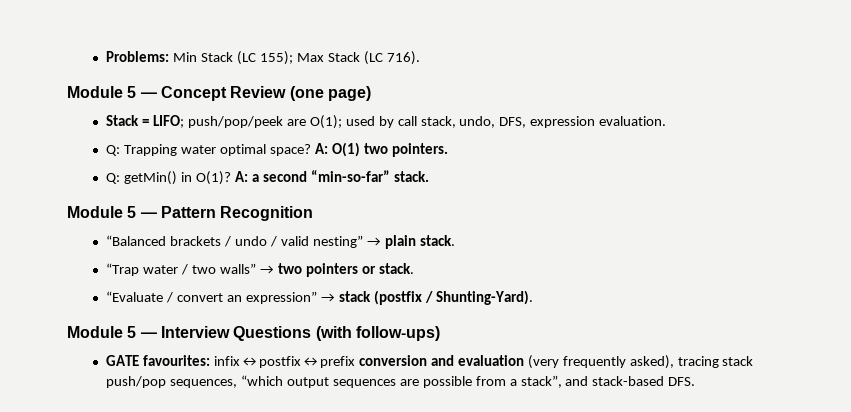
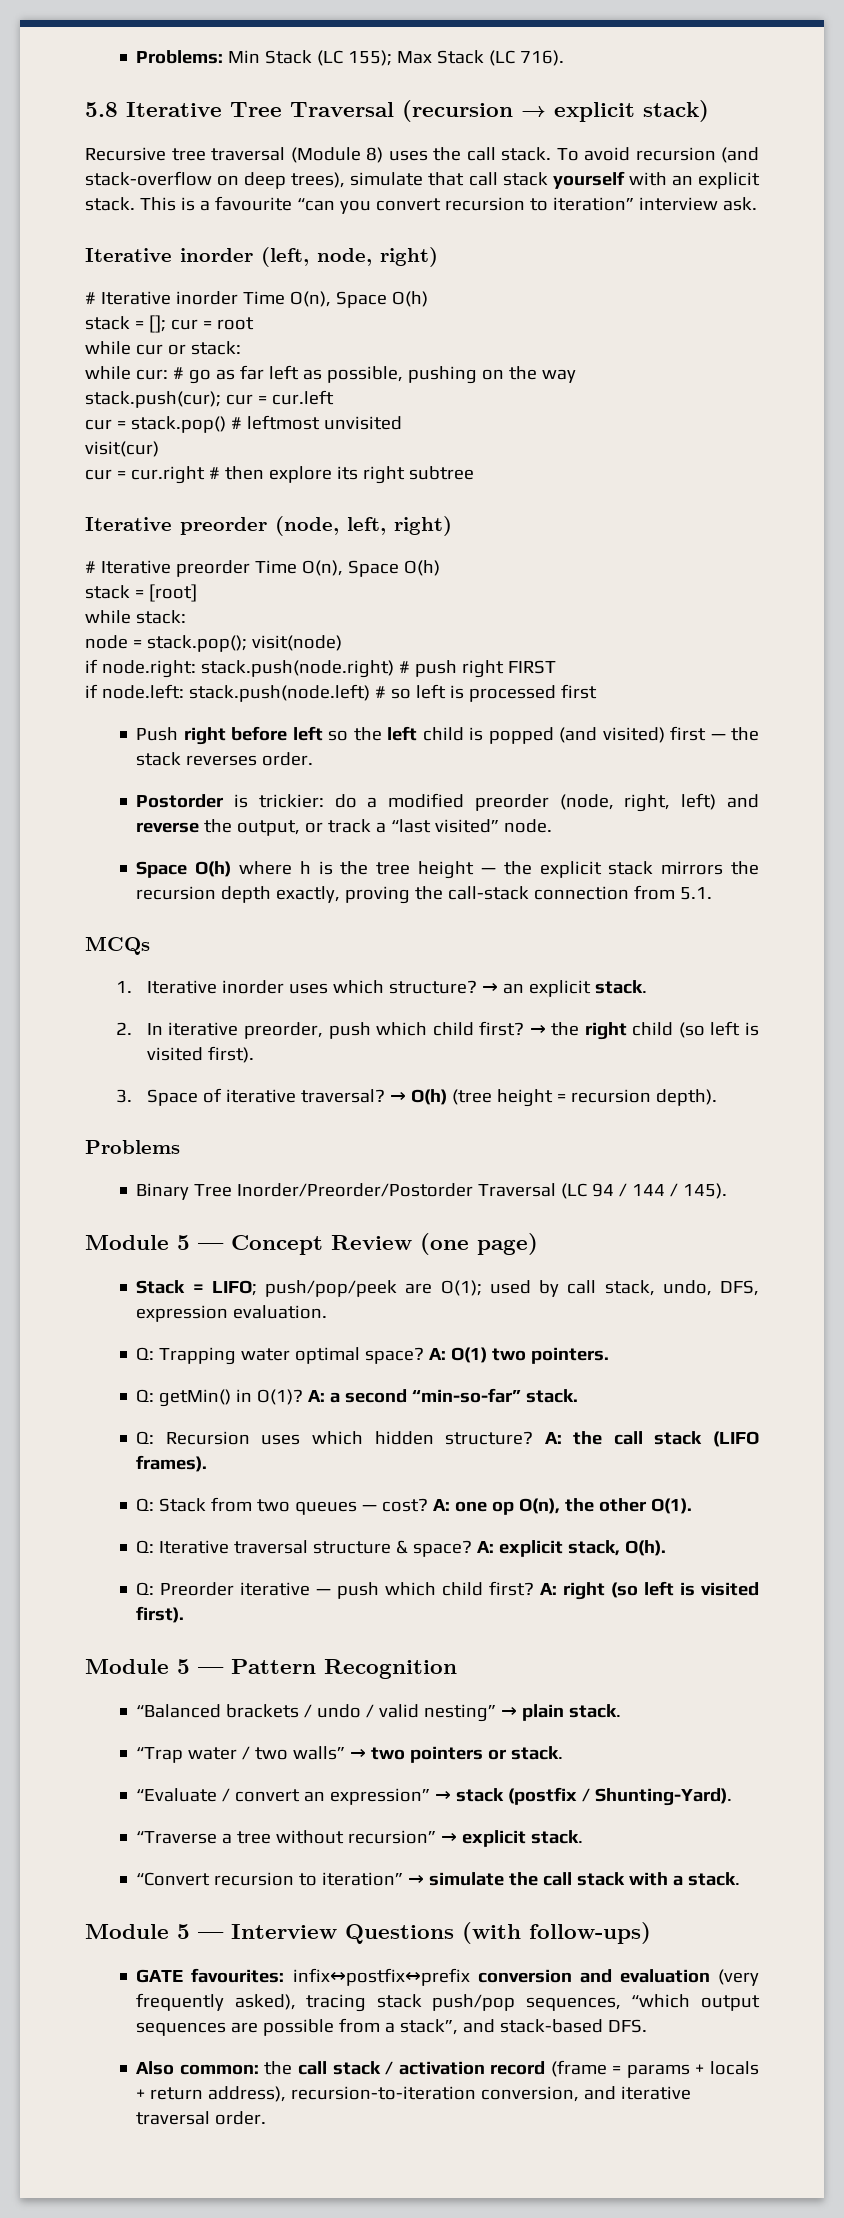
(420, 58) none -> [85,100,709,122] [85,147,759,163] [85,171,760,189] [85,196,757,214] [85,247,438,267] [85,291,428,308] [85,315,254,333] [85,341,241,355] [85,365,576,384] [85,390,334,408] [85,415,402,433] [85,441,159,457] [85,466,474,484] [85,516,452,536] [85,560,440,577] [85,584,197,602] [85,610,186,624] [85,635,342,652] [85,659,556,678] [85,684,597,702] [136,726,760,745] [136,752,314,766] [136,793,759,812] [136,819,553,836] [136,861,760,879] [136,885,713,904] [85,936,150,955] [115,980,647,997] [115,1021,760,1040] [146,1046,254,1063] [115,1088,717,1107] [85,1140,180,1154] [136,1183,728,1200] // 5.8 Iterative Tree Traversal (recursion → explicit stack) // Recursive tree traversal (Module 8) uses the call stack. To avoid recursion (and stack-overflow on deep trees), simulate that call stack yourself with an explicit stack. This is a favourite “can you convert recursion to iteration” interview ask. // Iterative inorder (left, node, right) // # Iterative inorder Time O(n), Space O(h) // stack = []; cur = root // while cur or stack: // while cur: # go as far left as possible, pushing on the way // stack.push(cur); cur = cur.left // cur = stack.pop() # leftmost unvisited // visit(cur) // cur = cur.right # then explore its right subtree // Iterative preorder (node, left, right) // # Iterative preorder Time O(n), Space O(h) // stack = [root] // while stack: // node = stack.pop(); visit(node) // if node.right: stack.push(node.right) # push right FIRST // if node.left: stack.push(node.left) # so left is processed first // Push right before left so the left child is popped (and visited) first — the stack reverses order. // Postorder is trickier: do a modified preorder (node, right, left) and reverse the output, or track a “last visited” node. // Space O(h) where h is the tree height — the explicit stack mirrors the recursion depth exactly, proving the call-stack connection from 5.1. // MCQs // 1. Iterative inorder uses which structure? → an explicit stack. // 2. In iterative preorder, push which child first? → the right child (so left is visited first). // 3. Space of iterative traversal? → O(h) (tree height = recursion depth). // Problems // Binary Tree Inorder/Preorder/Postorder Traversal (LC 94 / 144 / 145).
(429, 176) none -> [136,1431,760,1447] [136,1455,208,1472] [136,1497,693,1515] [136,1540,667,1557] [136,1581,760,1600] [136,1606,185,1623] // Q: Recursion uses which hidden structure? A: the call stack (LIFO frames). // Q: Stack from two queues — cost? A: one op O(n), the other O(1). // Q: Iterative traversal structure & space? A: explicit stack, O(h). // Q: Preorder iterative — push which child first? A: right (so left is visited first).
(533, 297) none -> [136,1830,584,1847] [136,1872,741,1886] // “Traverse a tree without recursion” → explicit stack. // “Convert recursion to iteration” → simulate the call stack with a stack.
(696, 381) none -> [136,2060,759,2078] [136,2086,692,2102] [136,2111,267,2125] // Also common: the call stack / activation record (frame = params + locals + return address), recursion-to-iteration conversion, and iterative traversal order.

